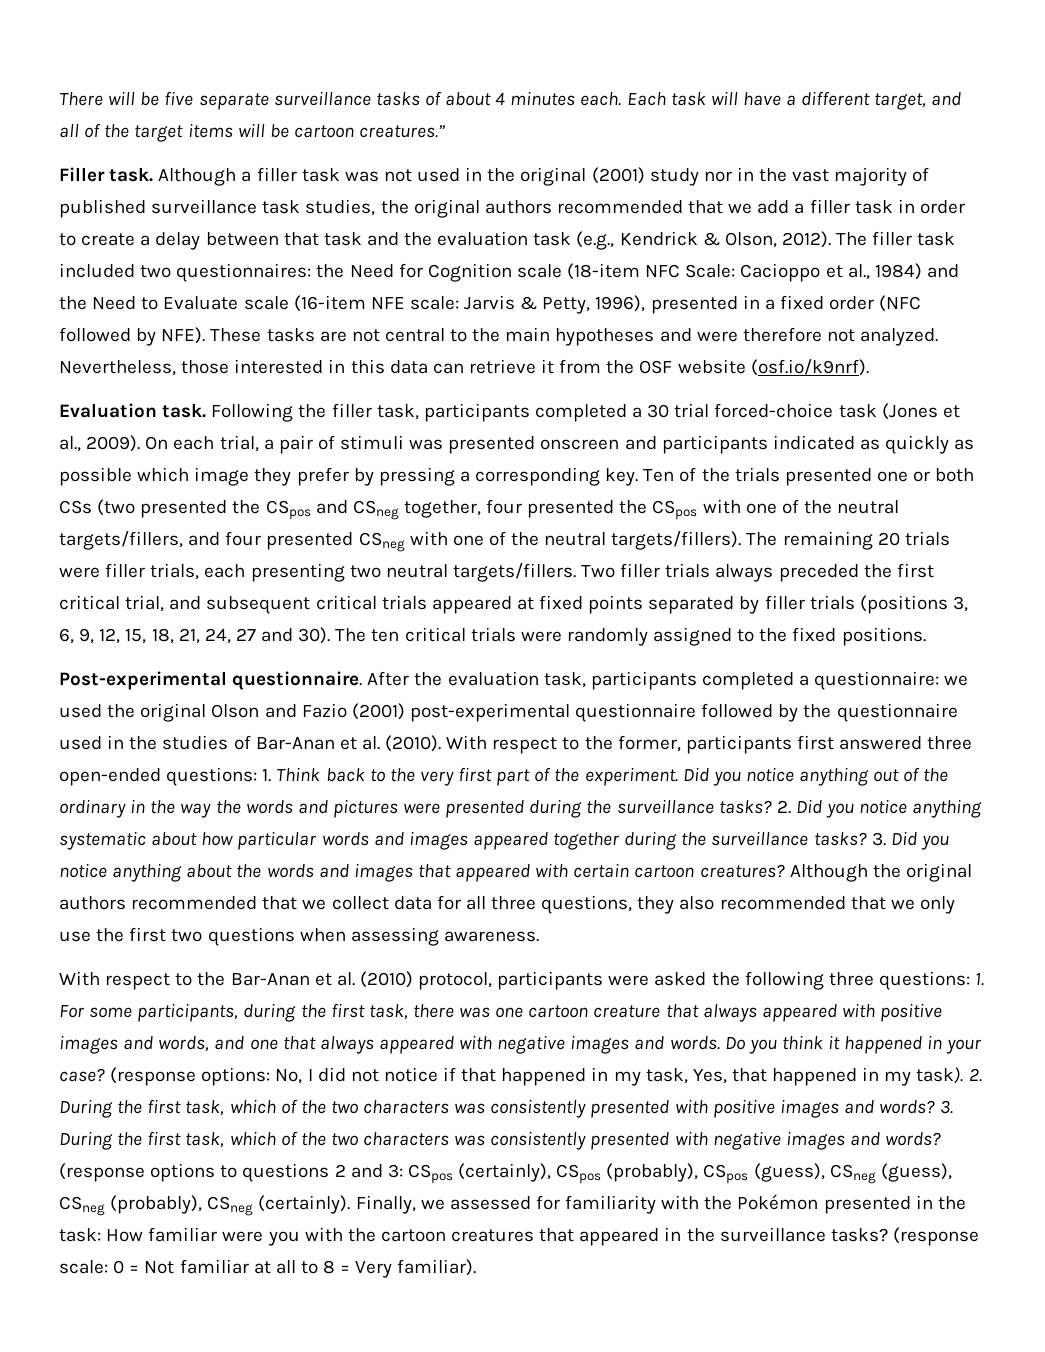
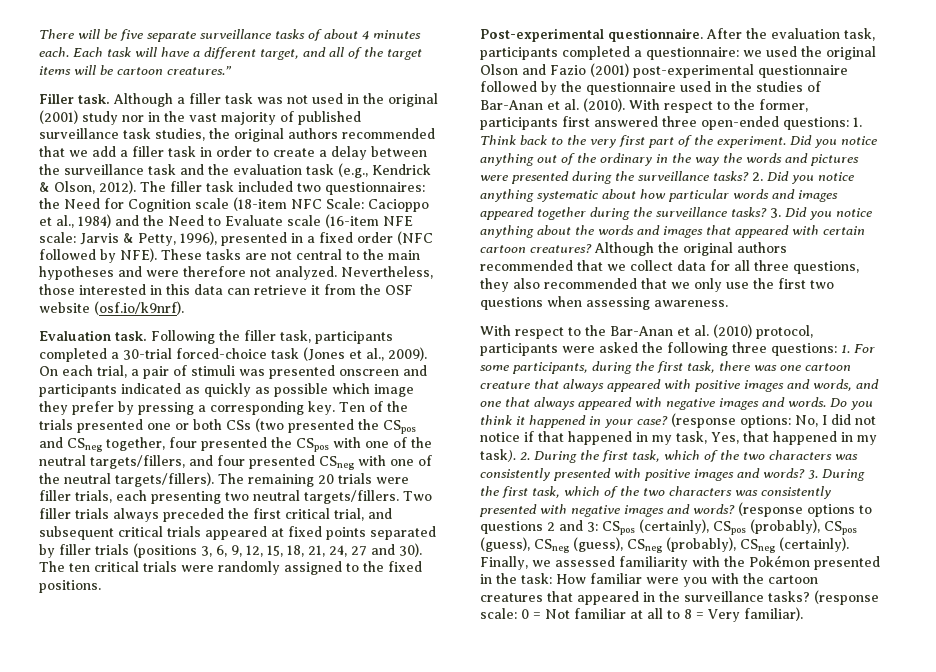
[283,232,319,246] that -> [39,164,144,175] the surveillance
[647,403,710,418] 30 trial -> [123,348,172,360] 30-trial
[535,1195,560,1210] for -> (615, 561) none

